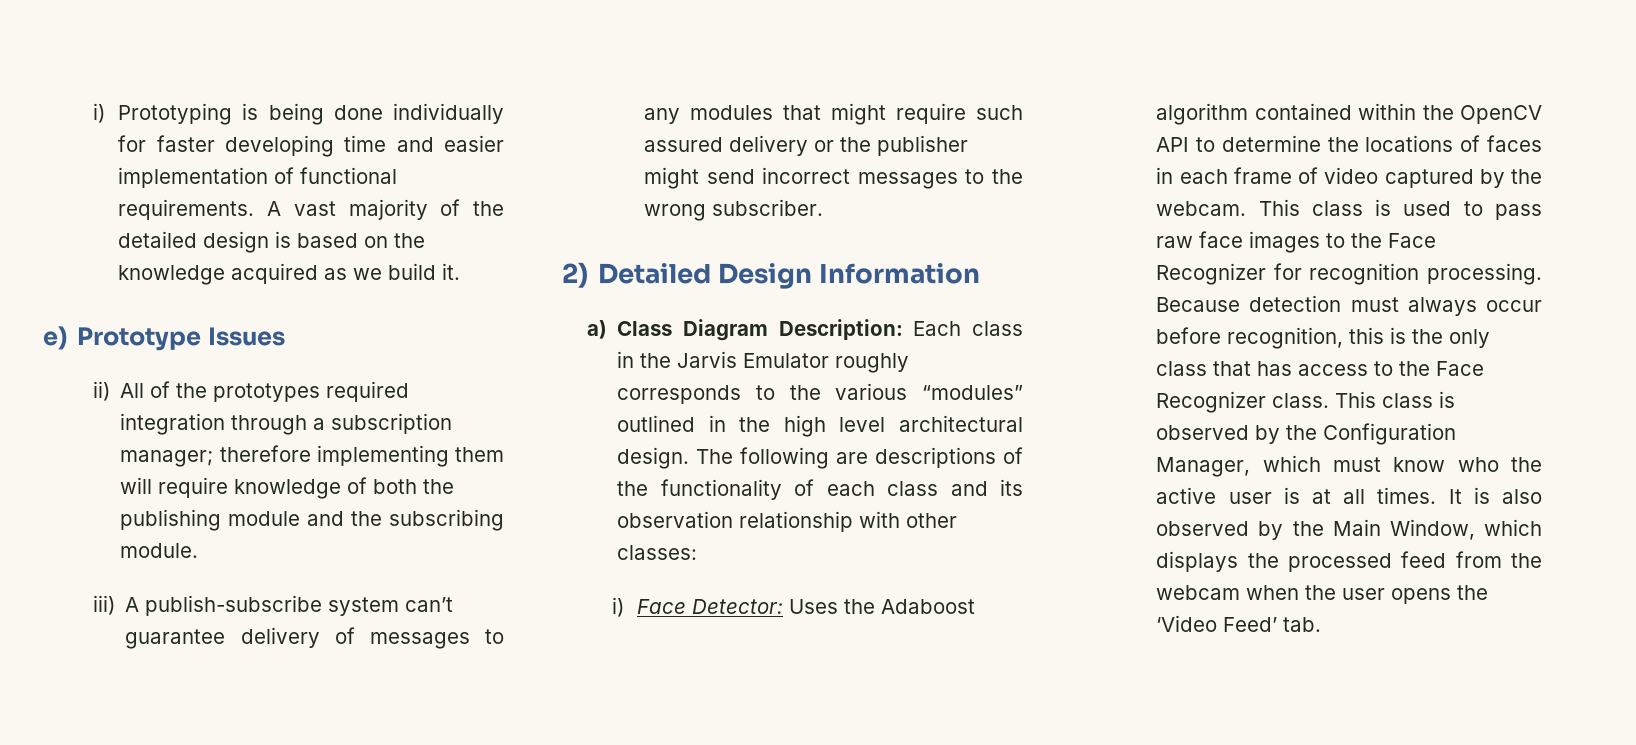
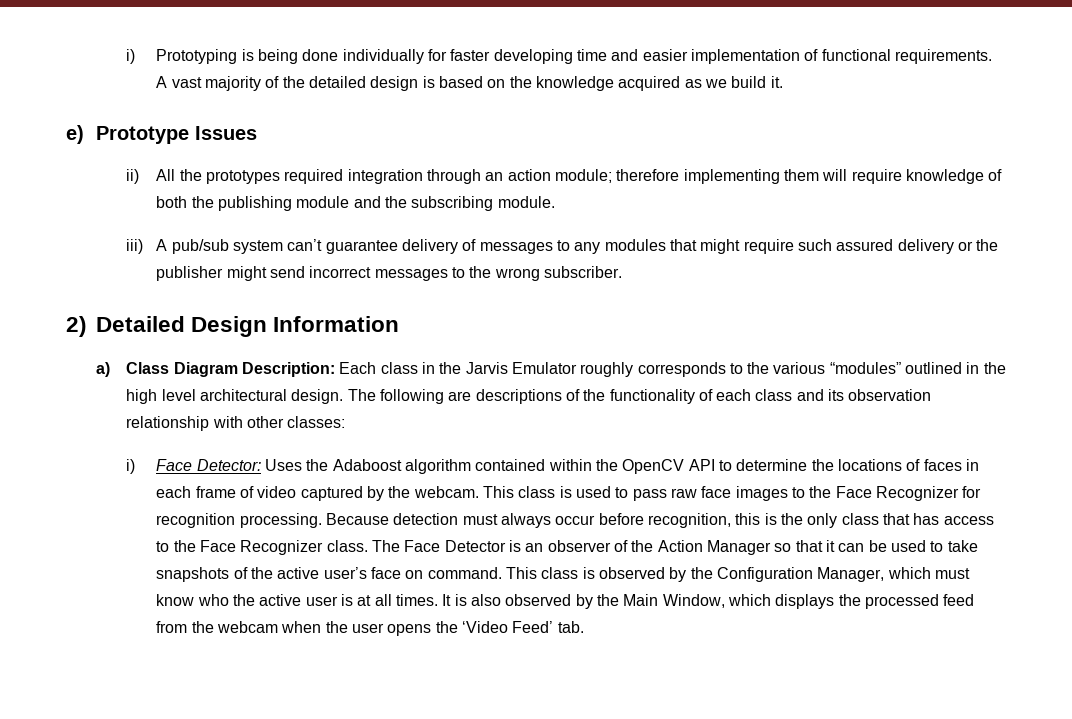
[150,381,171,398] of -> (176, 175) none
[313,413,453,434] [120,450,214,467] a subscription manager; -> [485,169,613,183] an action module;
[145,595,323,616] publish-subscribe -> [171,239,229,254] pub/sub
(1330, 400) none -> [372,540,978,555] [156,567,502,582] The Face Detector is an observer of the Action Manager so that it can be used to take snapshots of the active user’s face on command.

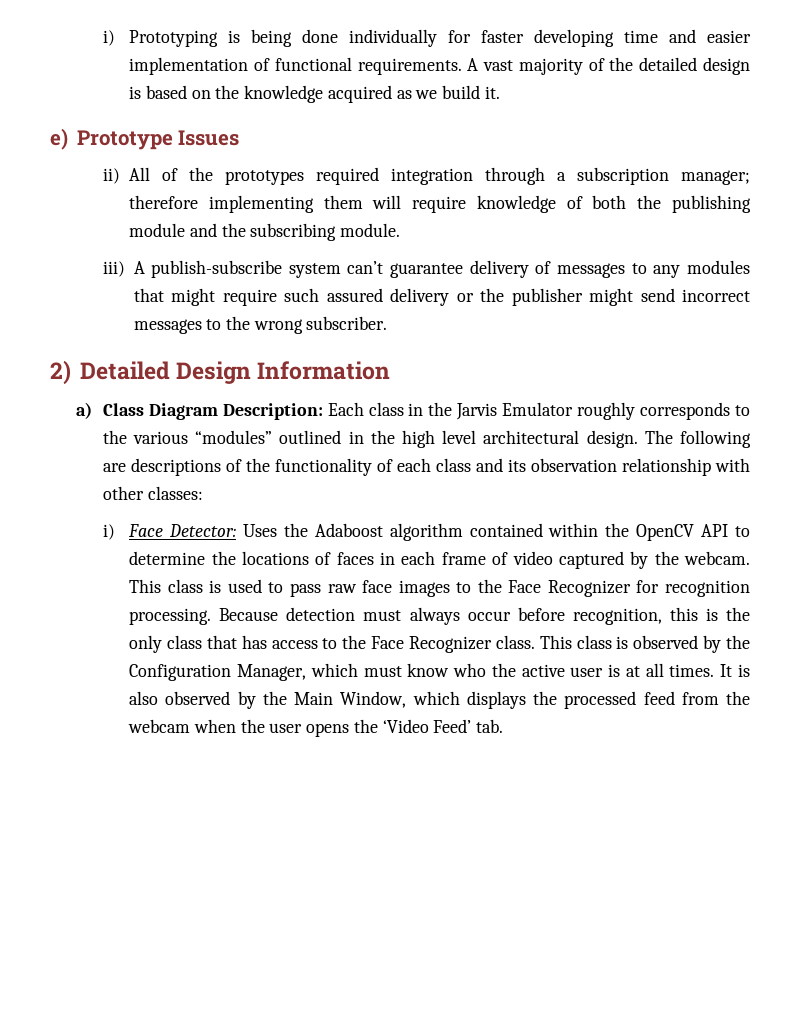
(176, 175) none -> [162,168,179,181] of
[485,169,613,183] an action module; -> [557,167,750,185] a subscription manager;
[171,239,229,254] pub/sub -> [151,260,283,278] publish-subscribe
[372,540,978,555] [156,567,502,582] The Face Detector is an observer of the Action Manager so that it can be used to take snapshots of the active user’s face on command. -> (535, 642) none

